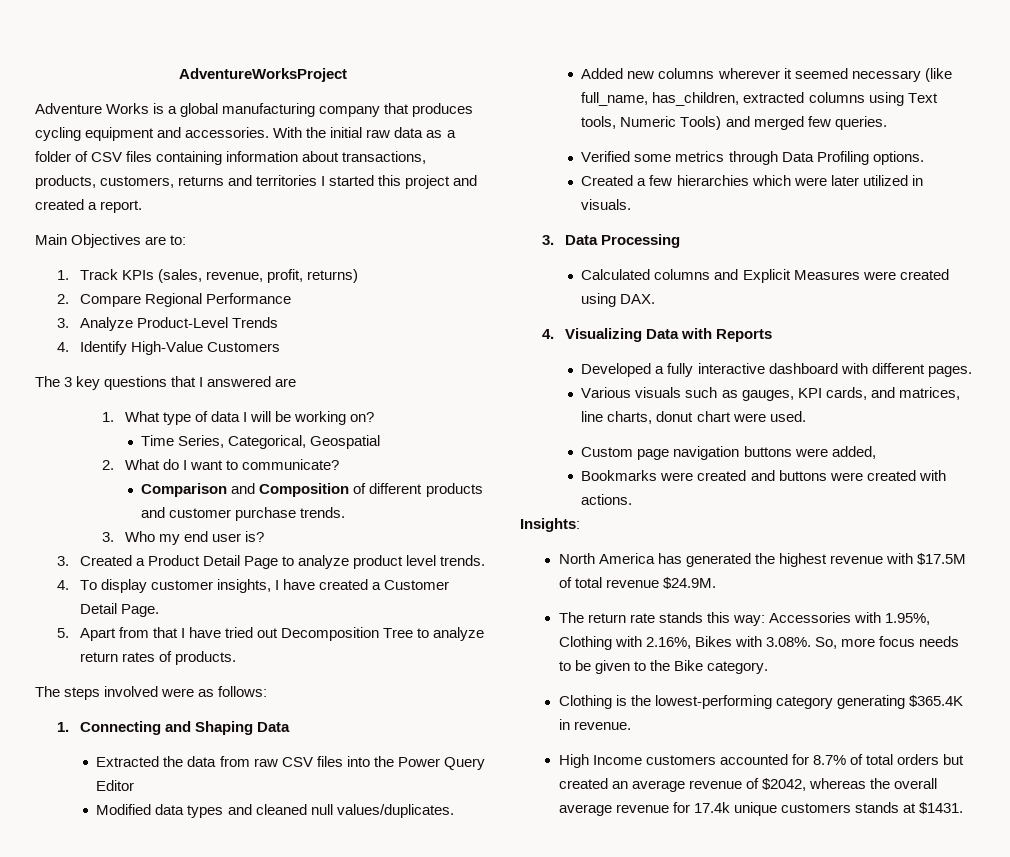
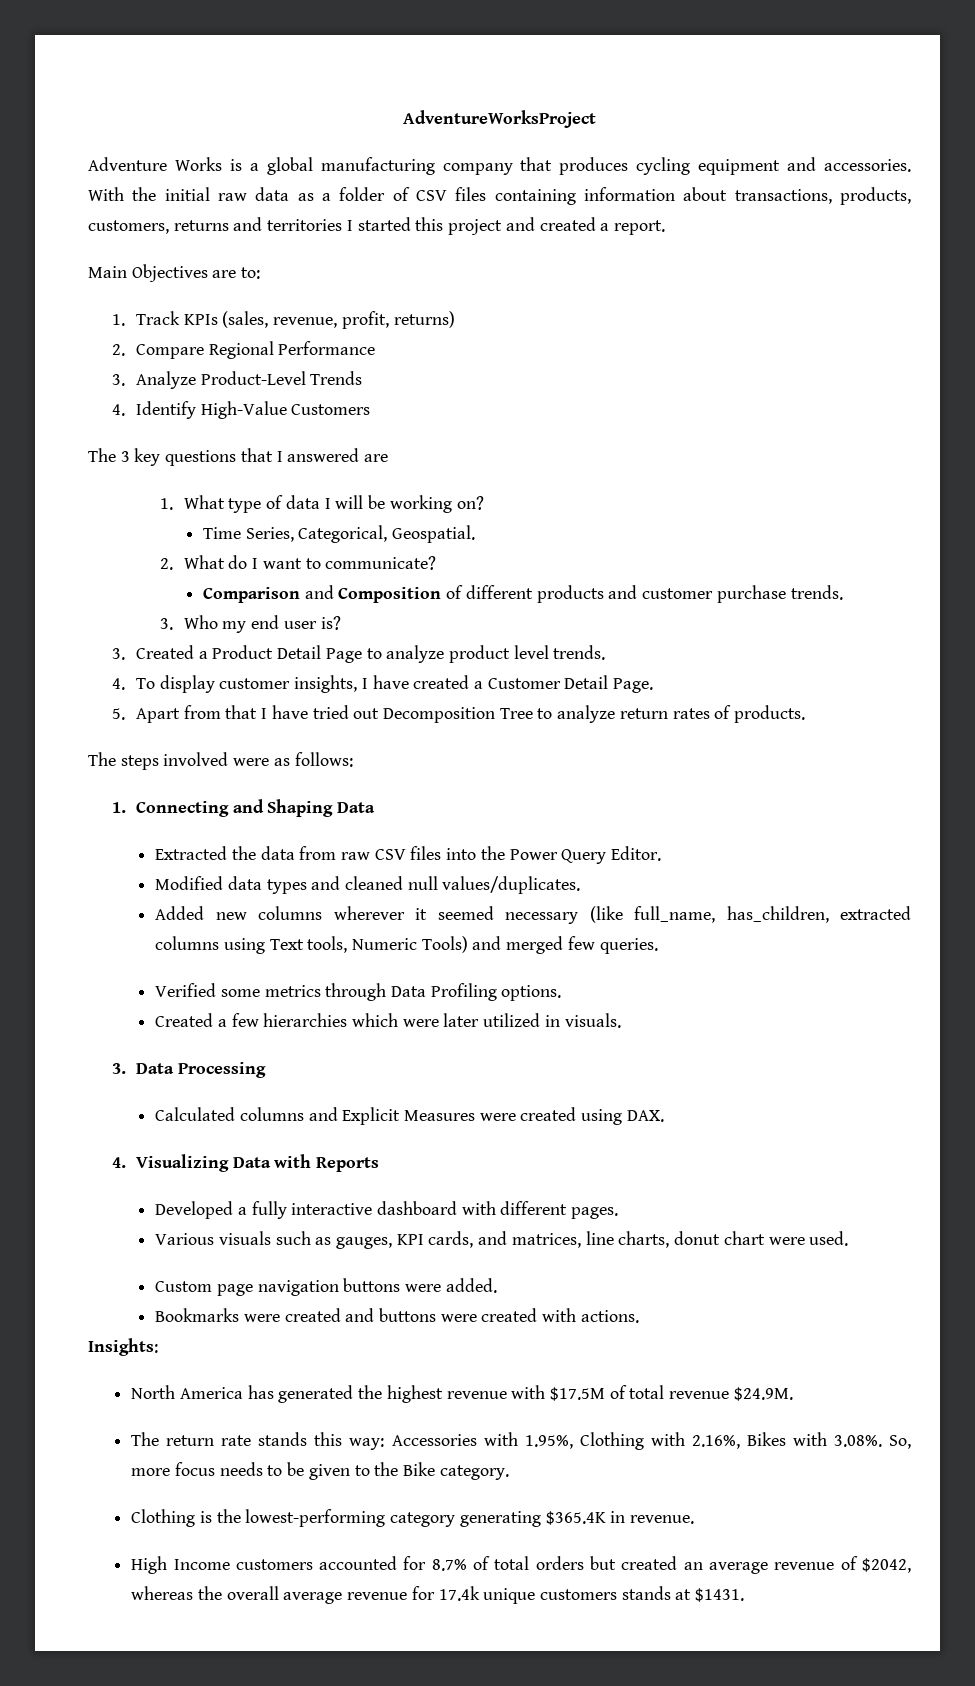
[310,435,381,449] Geospatial -> [392,525,476,543] Geospatial.
[96,780,135,791] Editor -> [611,846,662,861] Editor.
[831,446,876,459] added, -> [445,1278,497,1293] added.

